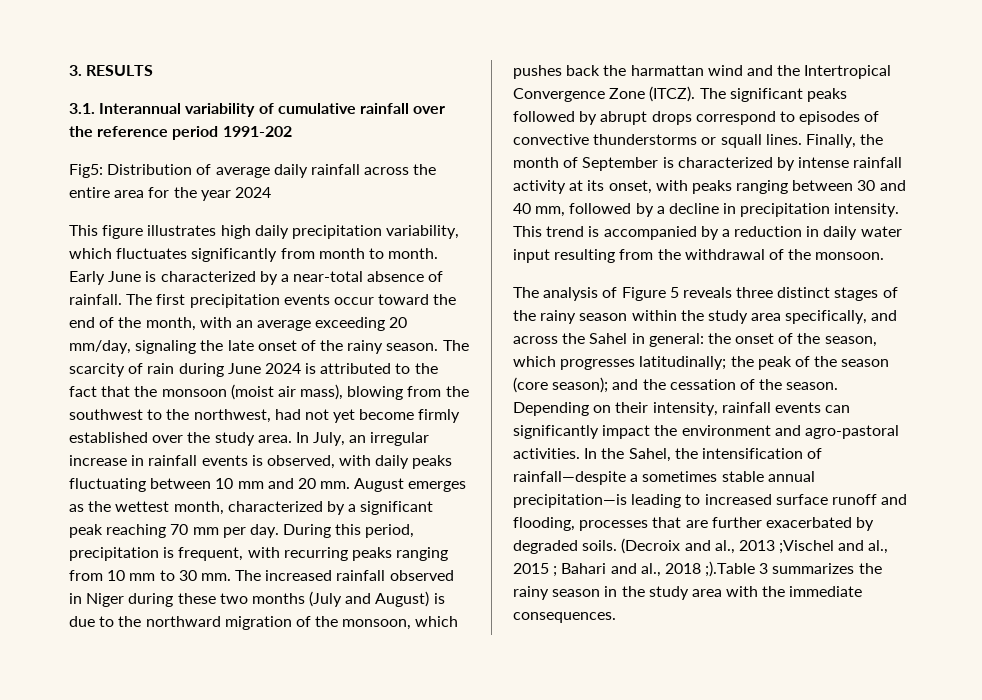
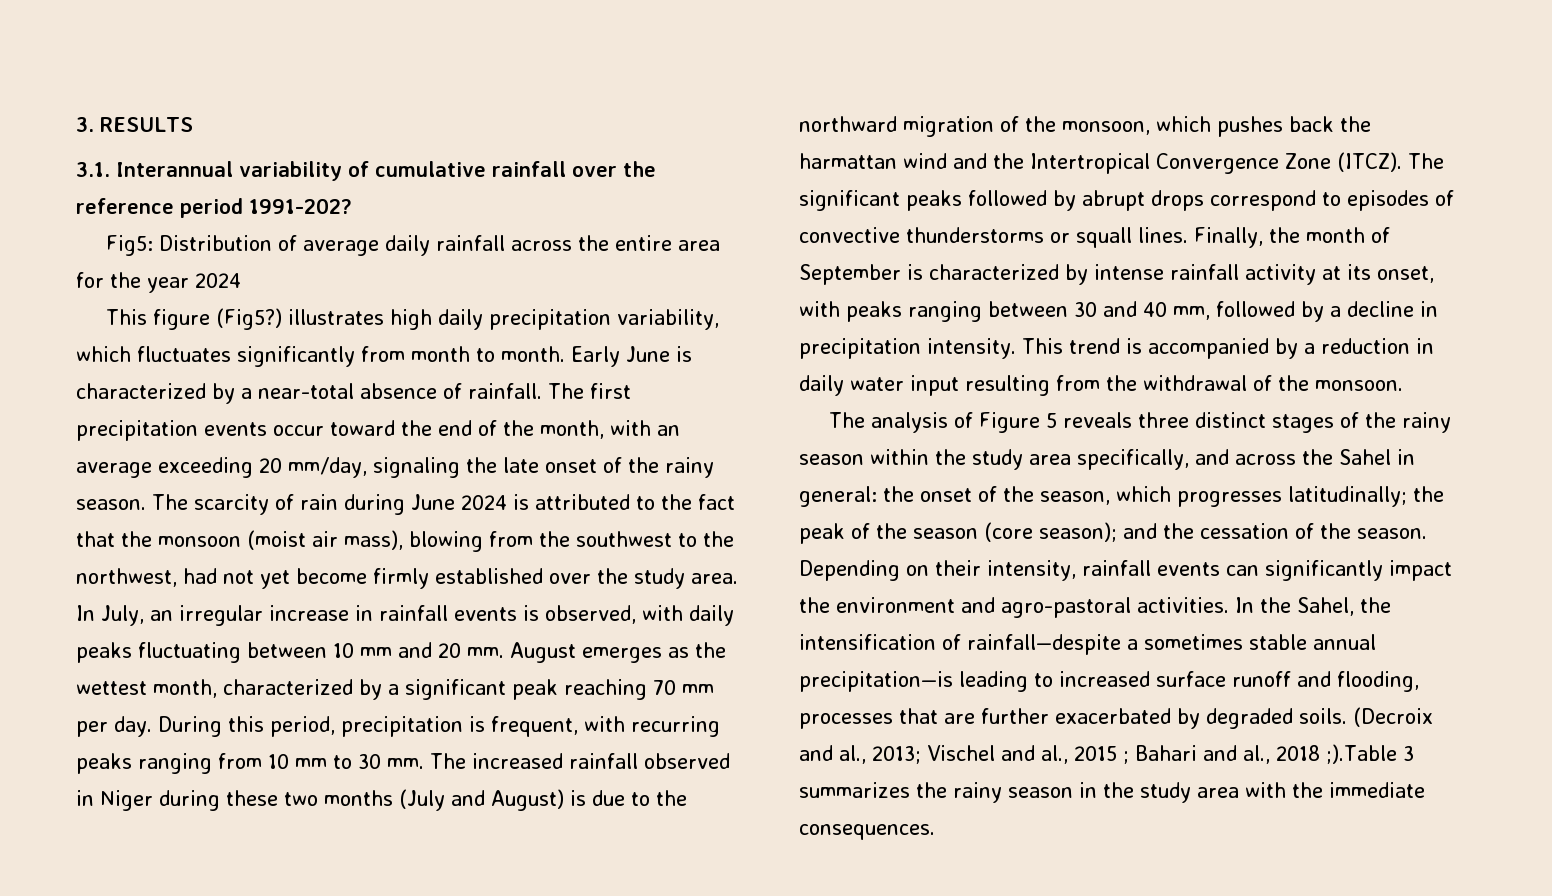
[222,126,292,137] 1991-202 -> [249,198,352,214] 1991-202?
(144, 232) none -> [215,308,282,330] (Fig5?)
[738,540,835,554] 2013 ;Vischel -> [872,745,995,764] 2013; Vischel

